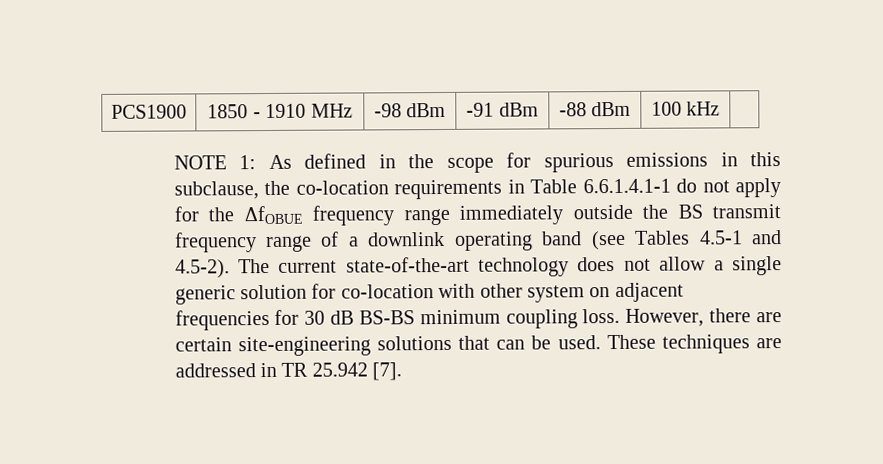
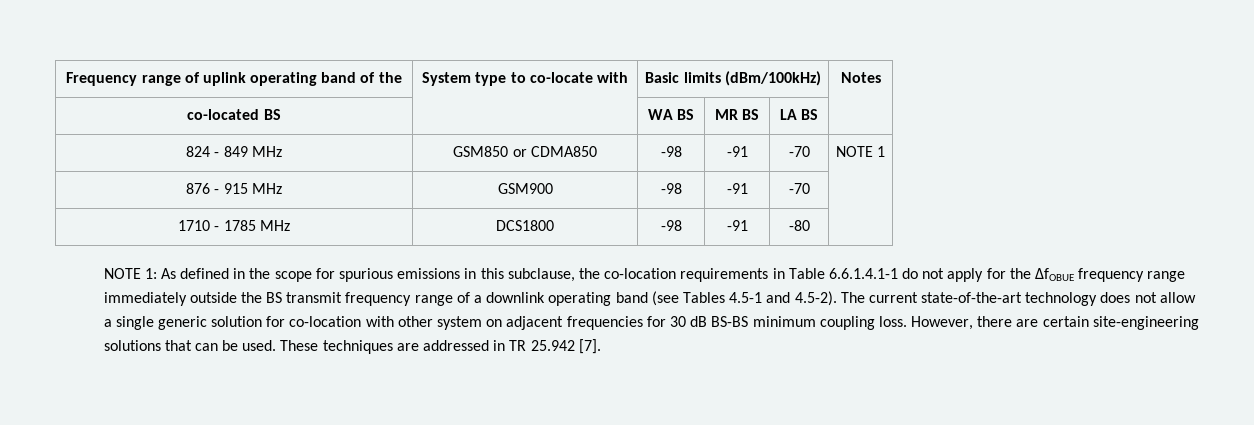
[111,104,187,119] [207,103,353,119] [373,102,447,118] [466,102,539,117] [558,101,632,117] [650,101,721,116] PCS1900 | 1850 - 1910 MHz | -98 dBm | -91 dBm | -88 dBm | 100 kHz -> [66,72,402,86] [422,72,628,86] [645,71,821,86] [840,72,881,83] [187,109,281,120] [647,109,695,120] [714,109,760,120] [779,109,819,120] [186,146,282,157] [453,146,597,157] [660,146,682,157] [726,146,748,157] [788,146,810,157] [835,146,886,157] [186,183,282,194] [497,183,553,194] [660,183,682,194] [726,183,748,194] [788,183,810,194] [178,220,290,231] [496,220,554,231] [660,220,682,231] [726,220,748,231] [788,220,810,231] Frequency range of uplink operating band of the | System type to co-locate with | Basic limits (dBm/100kHz) | Notes // co-located BS | | WA BS | MR BS | LA BS | // 824 - 849 MHz | GSM850 or CDMA850 | -98 | -91 | -70 | NOTE 1 // 876 - 915 MHz | GSM900 | -98 | -91 | -70 | // 1710 - 1785 MHz | DCS1800 | -98 | -91 | -80

